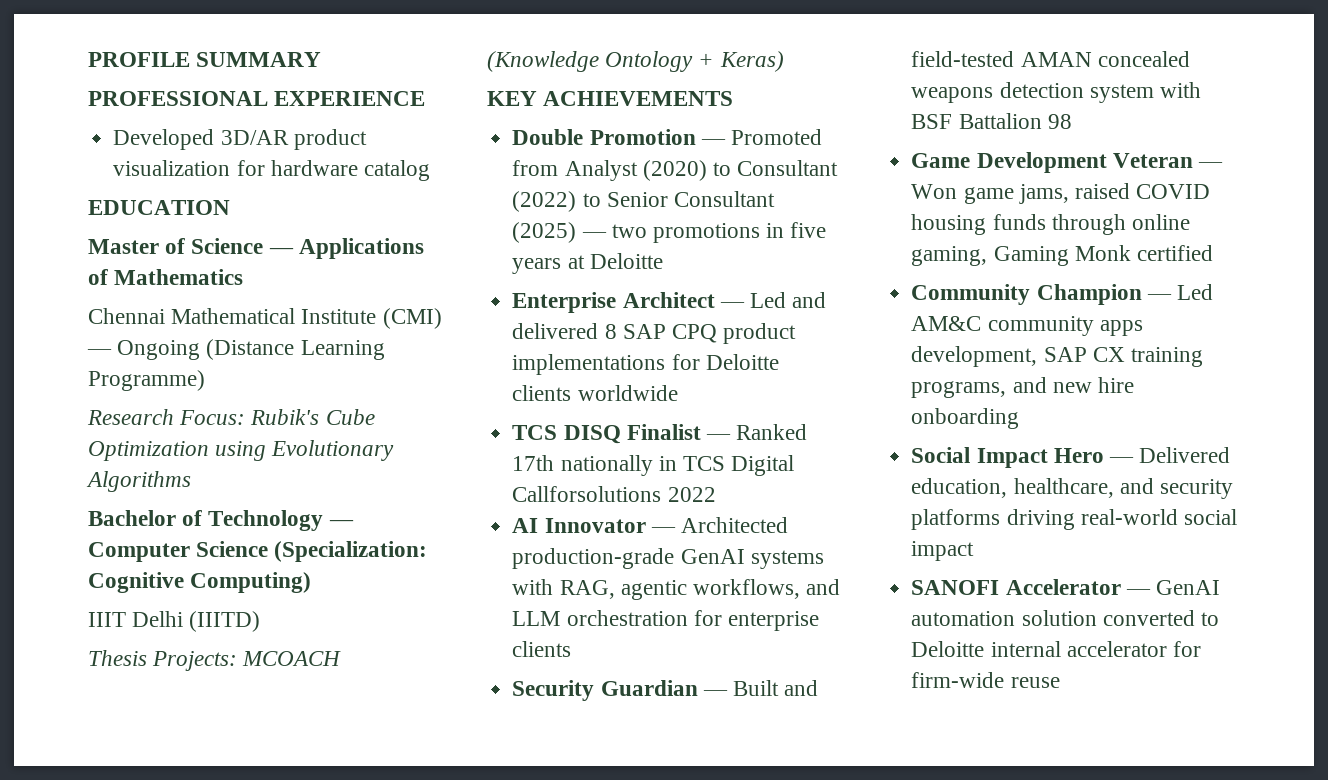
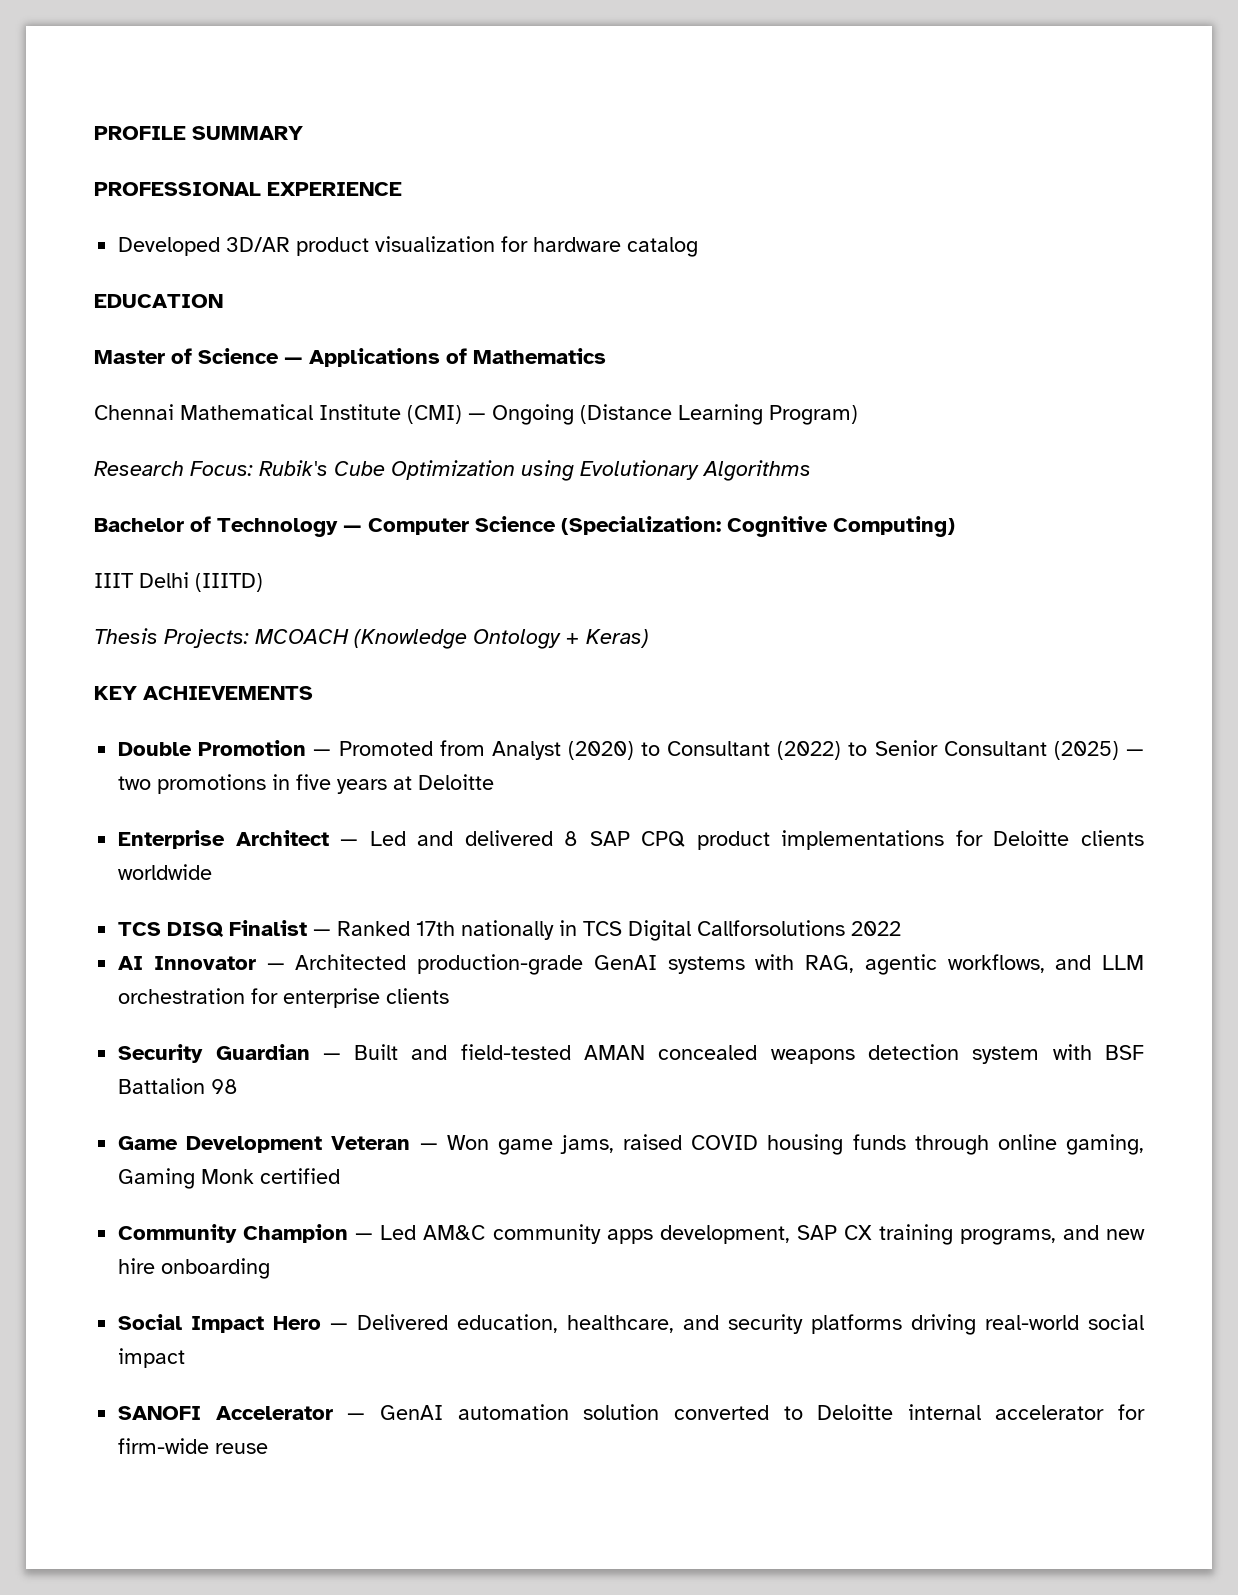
[88,370,205,391] Programme) -> [769,405,858,425] Program)

